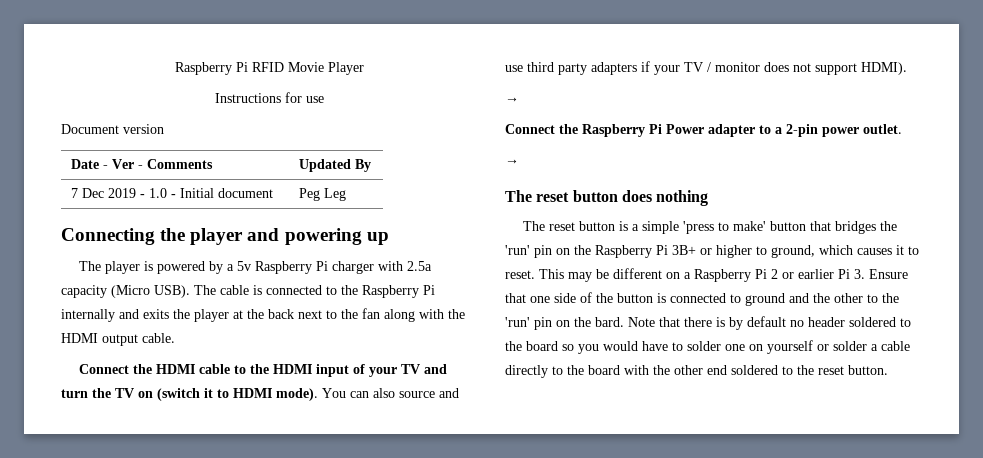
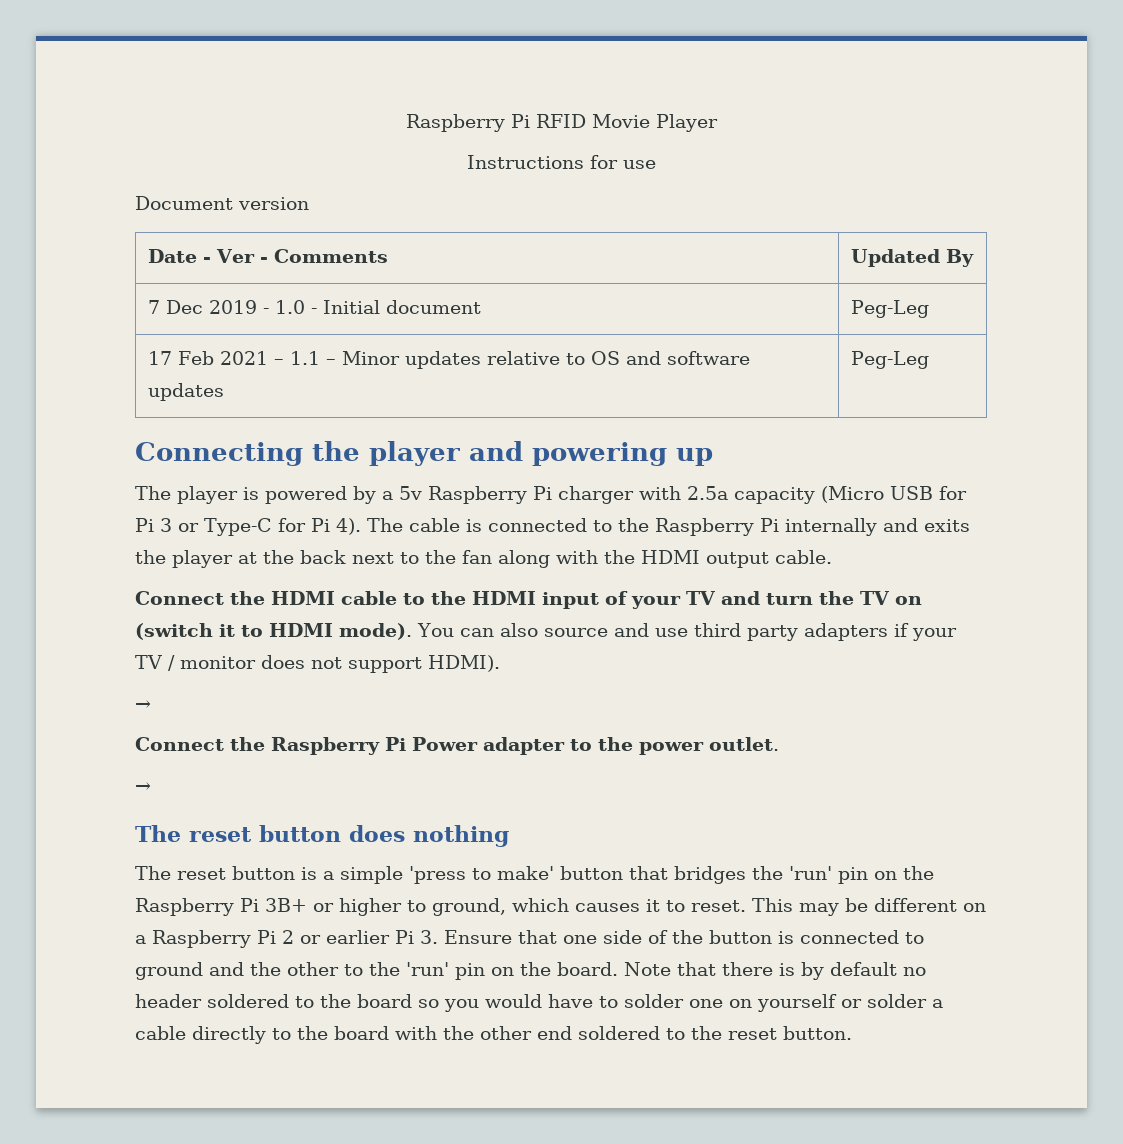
[298,188,346,201] Peg Leg -> [851,300,930,318] [148,351,751,369] [148,383,225,401] [851,351,930,369] Peg-Leg // 17 Feb 2021 – 1.1 – Minor updates relative to OS and software updates | Peg-Leg
[154,285,190,298] USB). -> [890,486,967,500] [135,518,361,536] USB for Pi 3 or Type-C for Pi 4).
[775,124,818,137] a 2-pin -> [598,737,633,751] the
[595,317,624,327] bard. -> [557,962,618,976] board.

